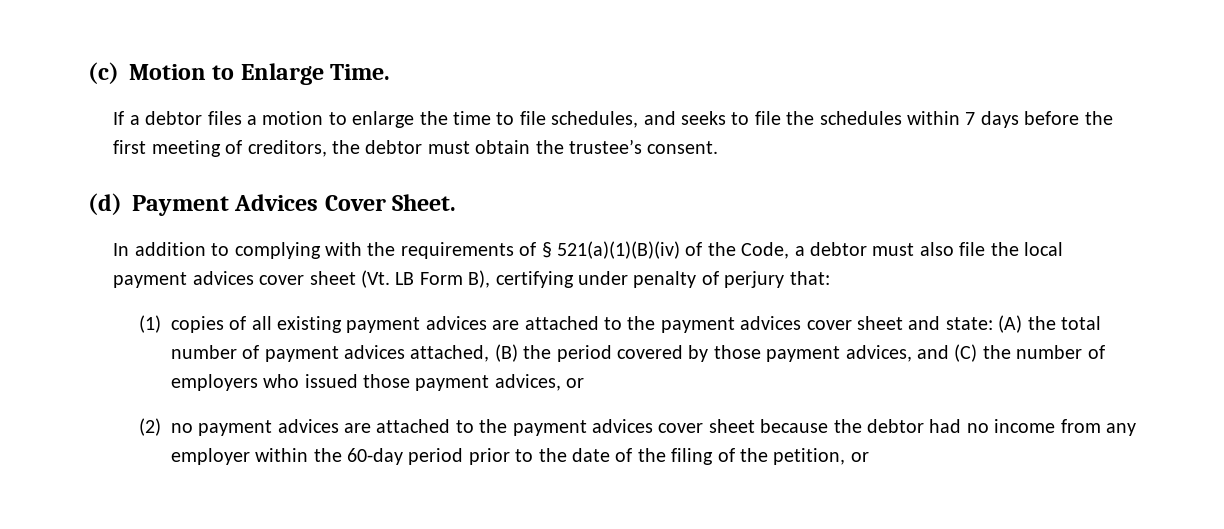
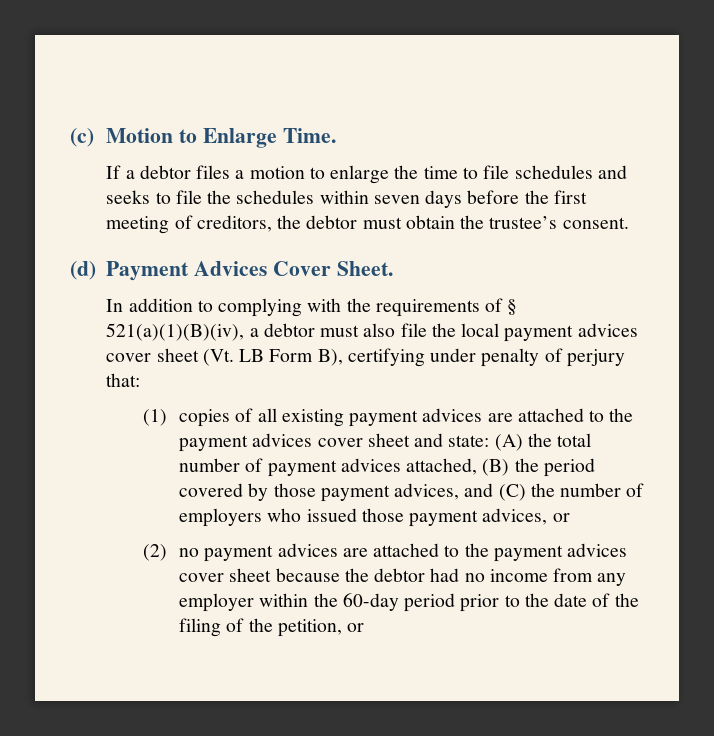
[551,111,639,128] schedules, -> [514,165,593,179] schedules
[965,112,976,125] 7 -> [373,195,420,204] seven
[556,241,790,259] 521(a)(1)(B)(iv) of the Code, -> [106,323,245,341] 521(a)(1)(B)(iv),

